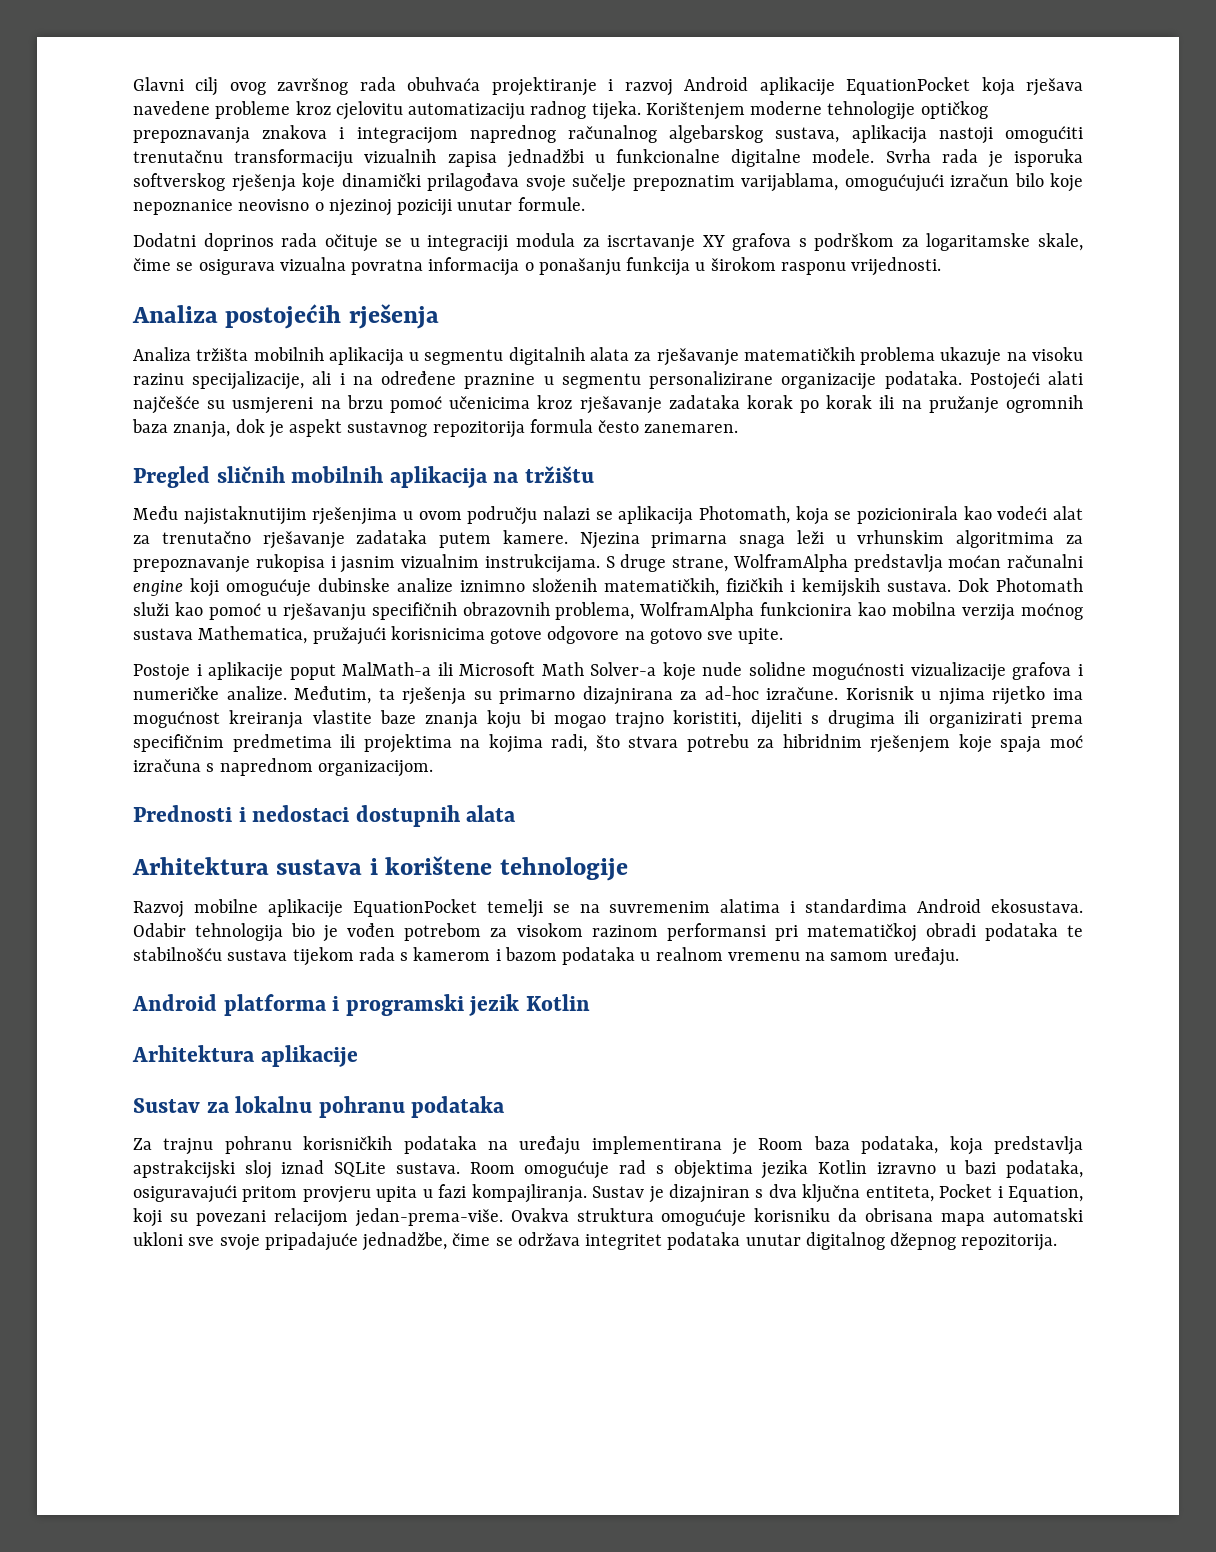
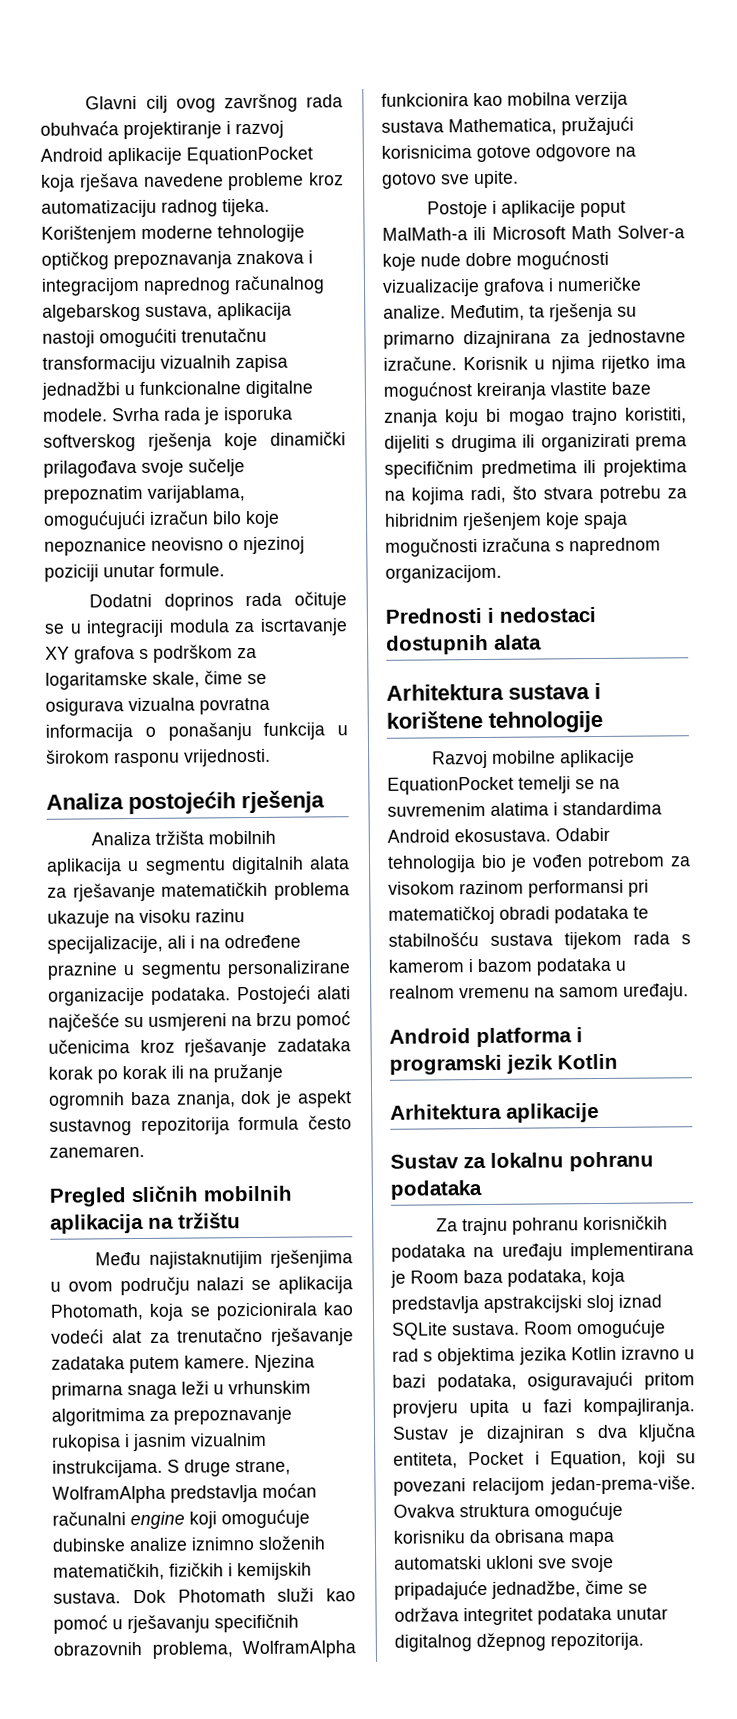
[335,101,403,120] cjelovitu -> (344, 179) none
[1020,603,1083,620] moćnog -> (628, 100) none
[748,662,806,676] solidne -> [465,252,512,267] dobre
[704,686,759,700] ad-hoc -> [587,329,686,348] jednostavne
[1049,735,1083,748] moć -> [385,538,478,557] mogučnosti

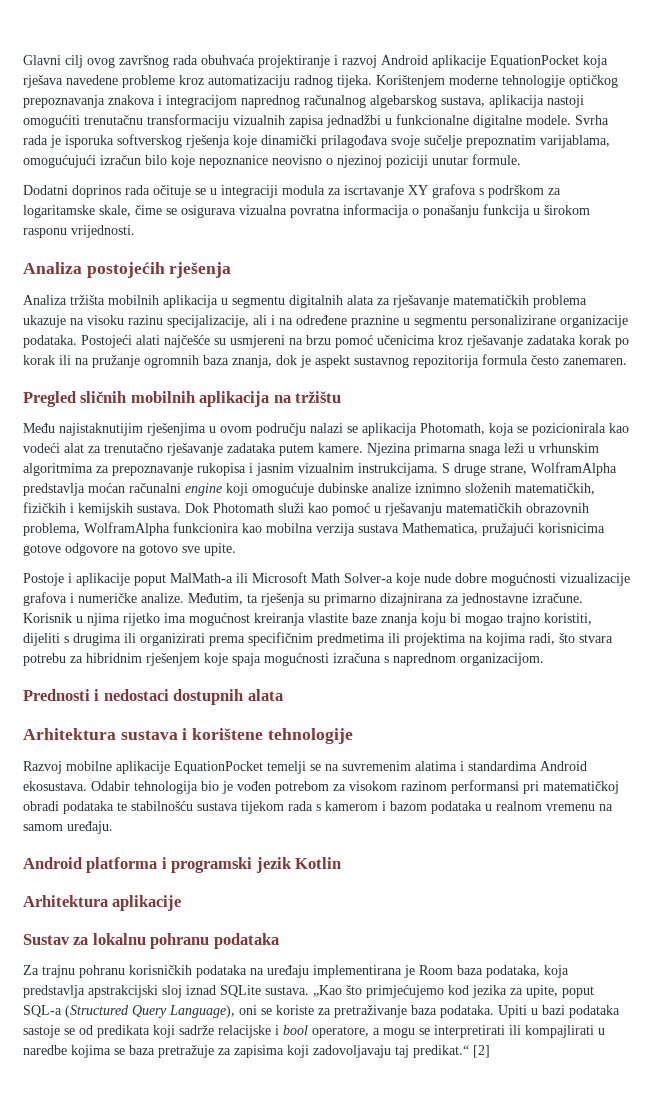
[214,1613,299,1633] specifičnih -> [446,503,522,513] matematičkih
[385,538,478,557] mogučnosti -> [264,653,329,666] mogućnosti
[524,1319,666,1339] [392,1346,695,1366] [392,1371,695,1392] [392,1398,695,1418] [392,1423,696,1444] [393,1450,696,1469] [393,1475,696,1496] [393,1501,623,1521] [393,1529,614,1547] [394,1554,614,1573] [394,1579,648,1600] [394,1606,668,1626] [394,1632,644,1652] Room omogućuje rad s objektima jezika Kotlin izravno u bazi podataka, osiguravajući pritom provjeru upita u fazi kompajliranja. Sustav je dizajniran s dva ključna entiteta, Pocket i Equation, koji su povezani relacijom jedan-prema-više. Ovakva struktura omogućuje korisniku da obrisana mapa automatski ukloni sve svoje pripadajuće jednadžbe, čime se održava integritet podataka unutar digitalnog džepnog repozitorija. -> [313,985,594,998] [23,1005,620,1018] [23,1025,605,1038] [23,1045,490,1058] „Kao što primjećujemo kod jezika za upite, poput SQL-a (Structured Query Language), oni se koriste za pretraživanje baza podataka. Upiti u bazi podataka sastoje se od predikata koji sadrže relacijske i bool operatore, a mogu se interpretirati ili kompajlirati u naredbe kojima se baza pretražuje za zapisima koji zadovoljavaju taj predikat.“ [2]

